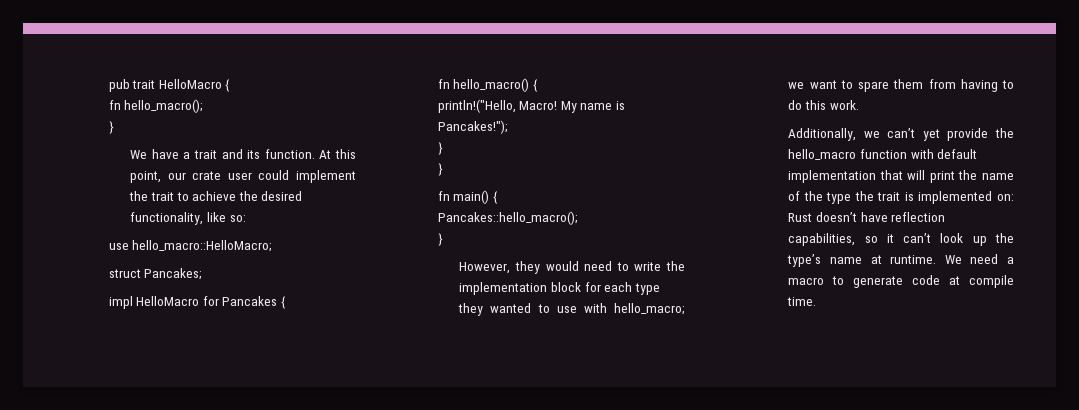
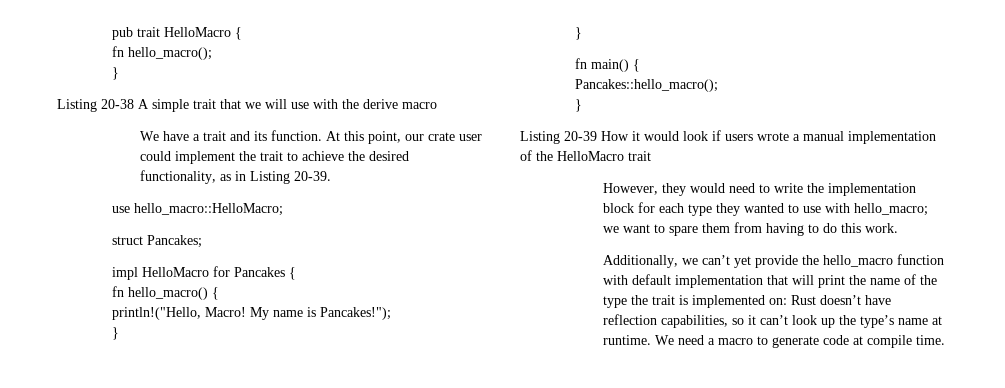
(114, 127) none -> [57,99,437,112] // Listing 20-38 A simple trait that we will use with the derive macro
[206,212,246,222] like so: -> [220,171,332,184] as in Listing 20-39.
(443, 239) none -> [520,130,936,144] [520,150,651,161] // Listing 20-39 How it would look if users wrote a manual implementation of the HelloMacro trait

